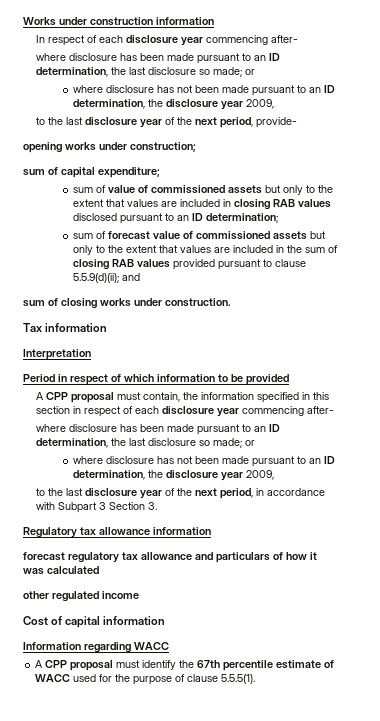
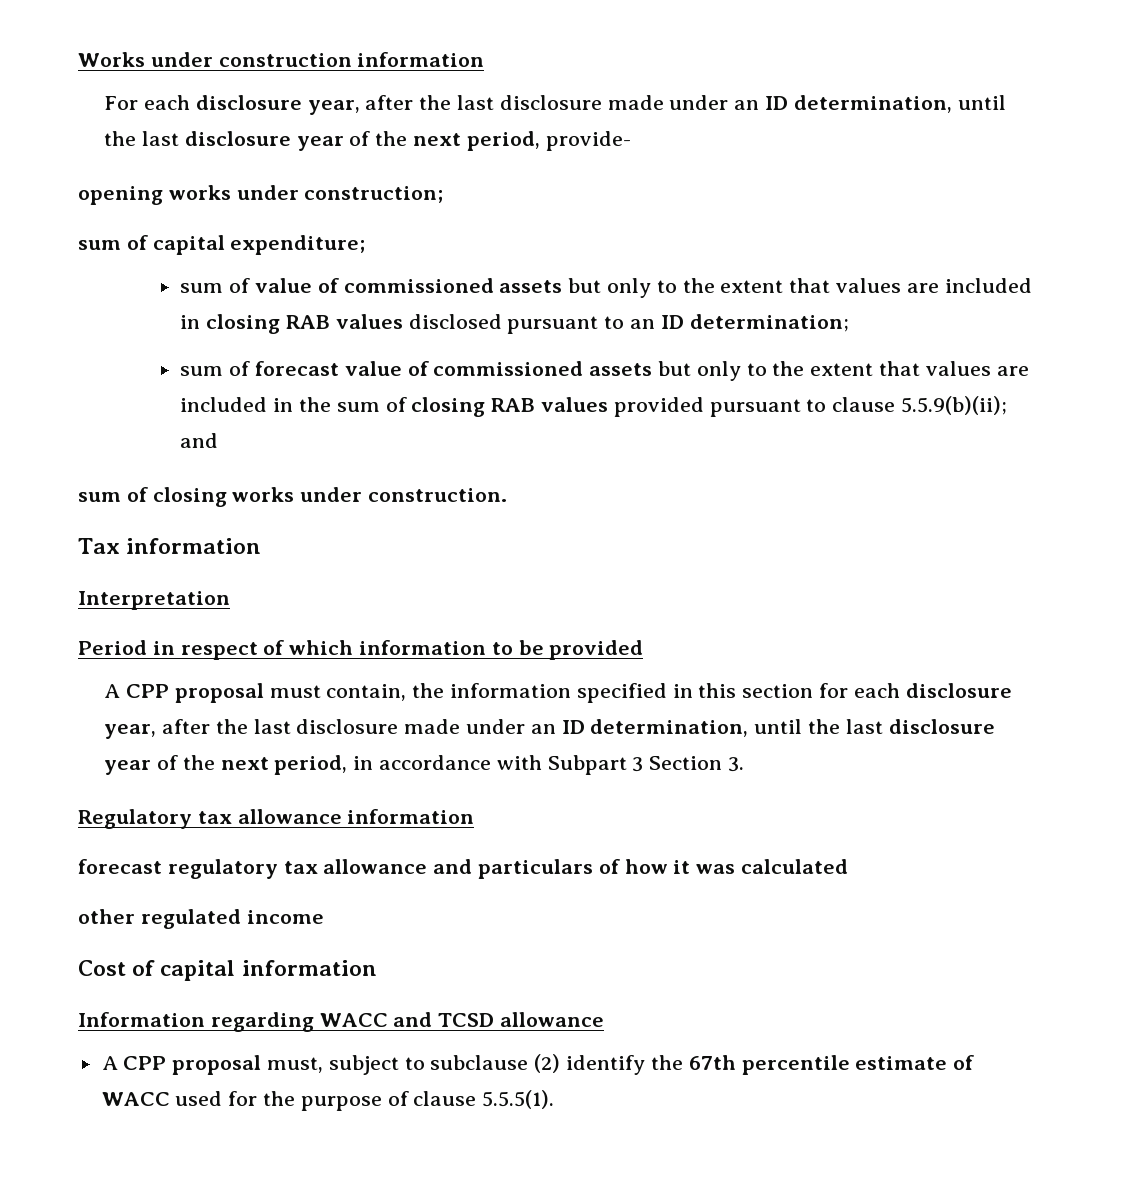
[35,35,298,46] [35,53,280,64] [35,67,255,77] [72,85,335,96] [72,99,274,110] [35,117,45,125] In respect of each disclosure year commencing after- // where disclosure has been made pursuant to an ID determination, the last disclosure so made; or // where disclosure has not been made pursuant to an ID determination, the disclosure year 2009, // to -> [104,95,1006,115] For each disclosure year, after the last disclosure made under an ID determination, until
[72,273,119,283] 5.5.9(d)(ii); -> [900,396,1007,415] 5.5.9(b)(ii);
[72,406,334,417] [35,424,280,435] [35,438,255,448] [72,456,335,467] [72,470,274,481] [35,488,45,496] in respect of each disclosure year commencing after- // where disclosure has been made pursuant to an ID determination, the last disclosure so made; or // where disclosure has not been made pursuant to an ID determination, the disclosure year 2009, // to -> [819,683,1012,698] [104,719,803,739] for each disclosure year, after the last disclosure made under an ID determination, until
[35,660,141,671] // A CPP proposal must -> [393,1012,605,1027] [101,1054,561,1075] and TCSD allowance // A CPP proposal must, subject to subclause (2)

